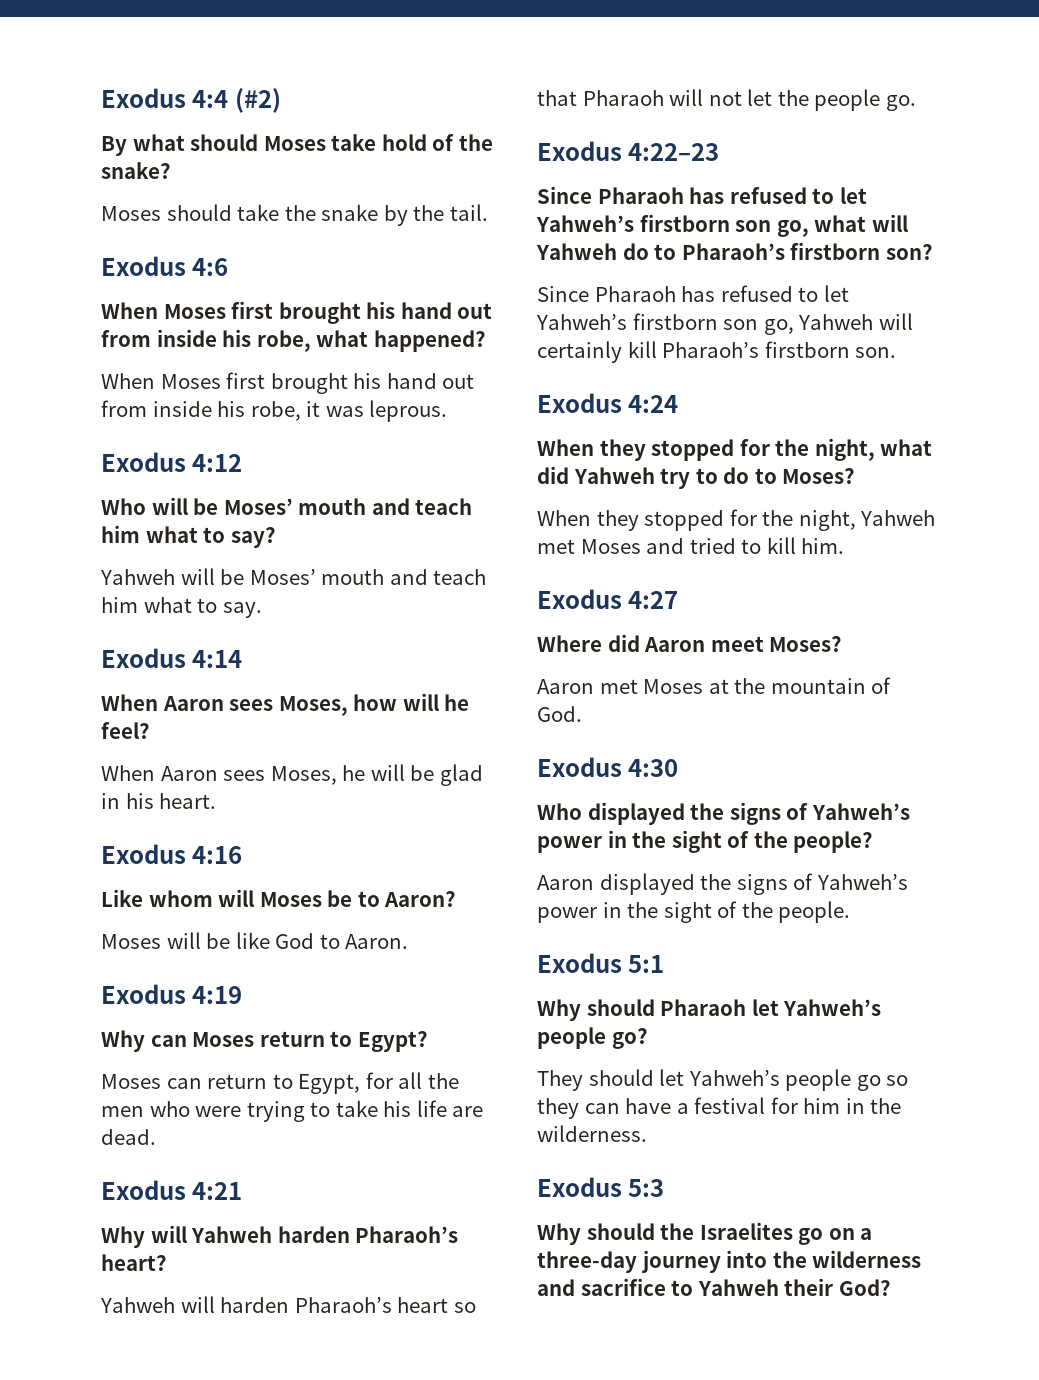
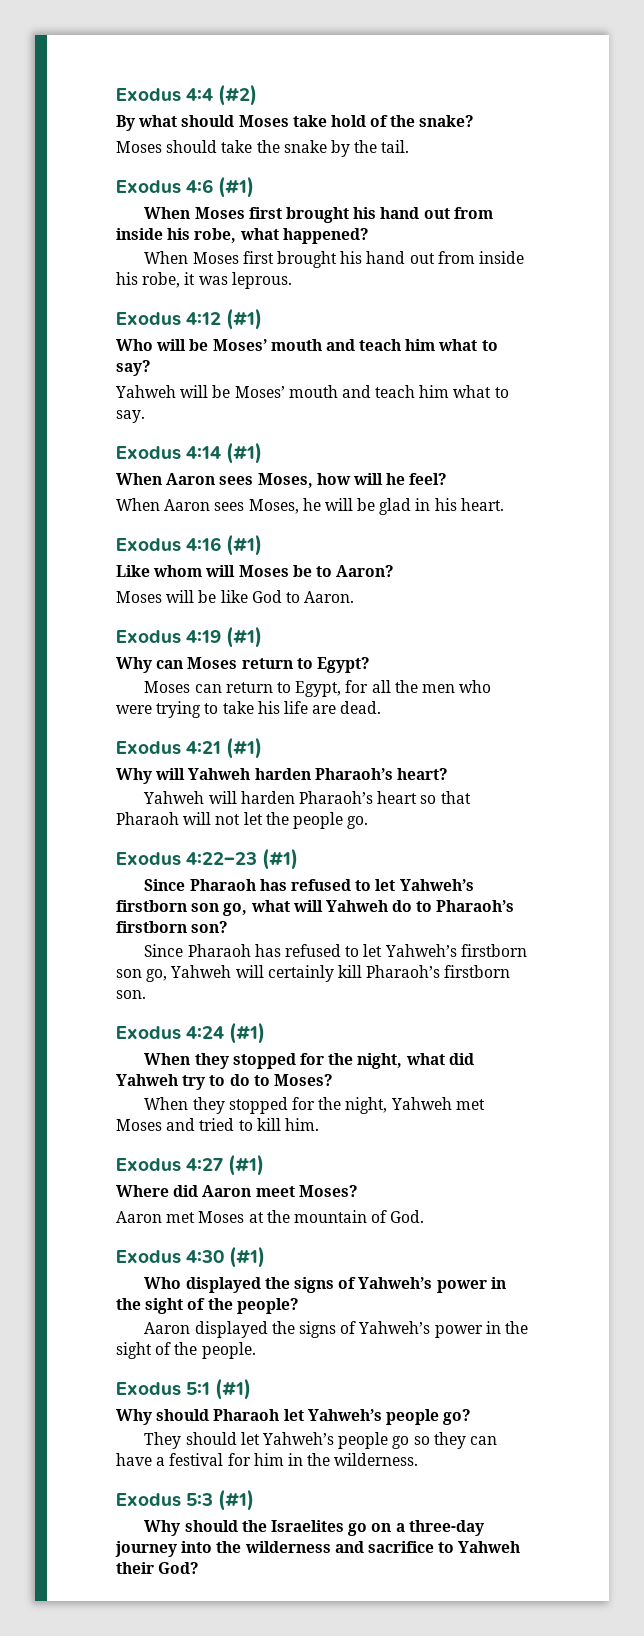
(229, 267) none -> [218,176,255,198] (#1)
(243, 463) none -> [226,308,263,330] (#1)
(243, 659) none -> [226,442,263,464] (#1)
(243, 855) none -> [226,534,263,556] (#1)
(243, 995) none -> [226,626,263,648] (#1)
(243, 1191) none -> [226,737,263,759] (#1)
(720, 152) none -> [262,848,299,870] (#1)
(679, 404) none -> [229,1022,266,1044] (#1)
(679, 600) none -> [228,1154,265,1176] (#1)
(679, 768) none -> [229,1246,266,1268] (#1)
(665, 964) none -> [215,1378,252,1400] (#1)
(665, 1188) none -> [218,1489,255,1511] (#1)

